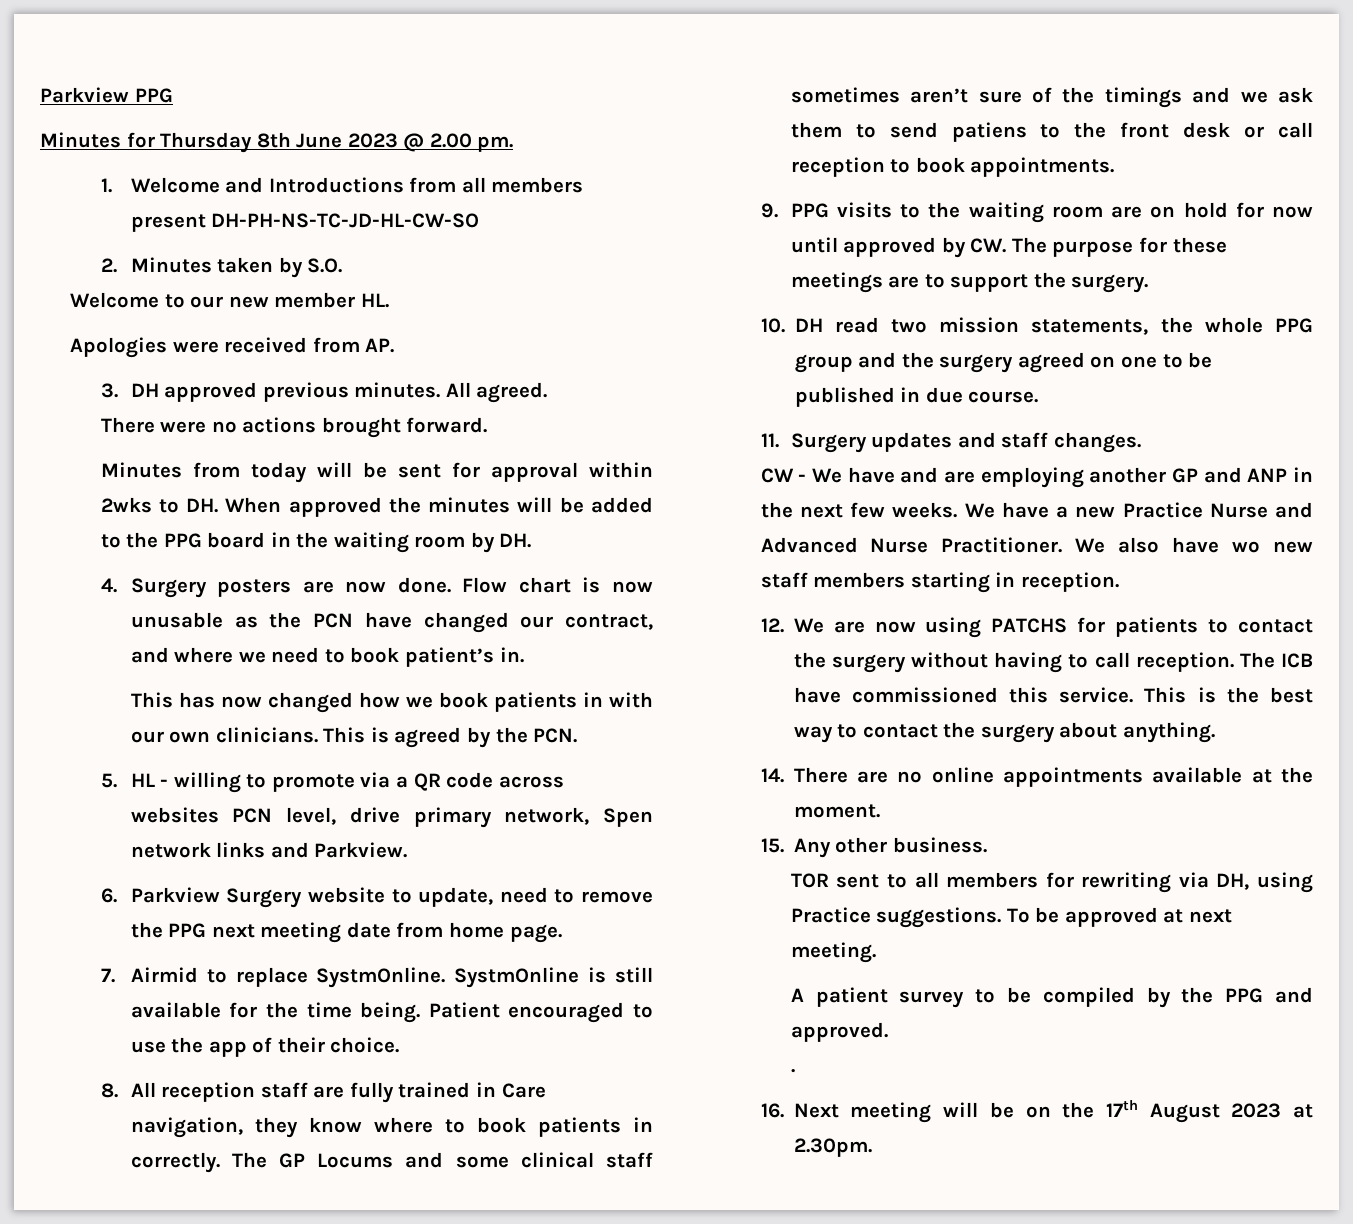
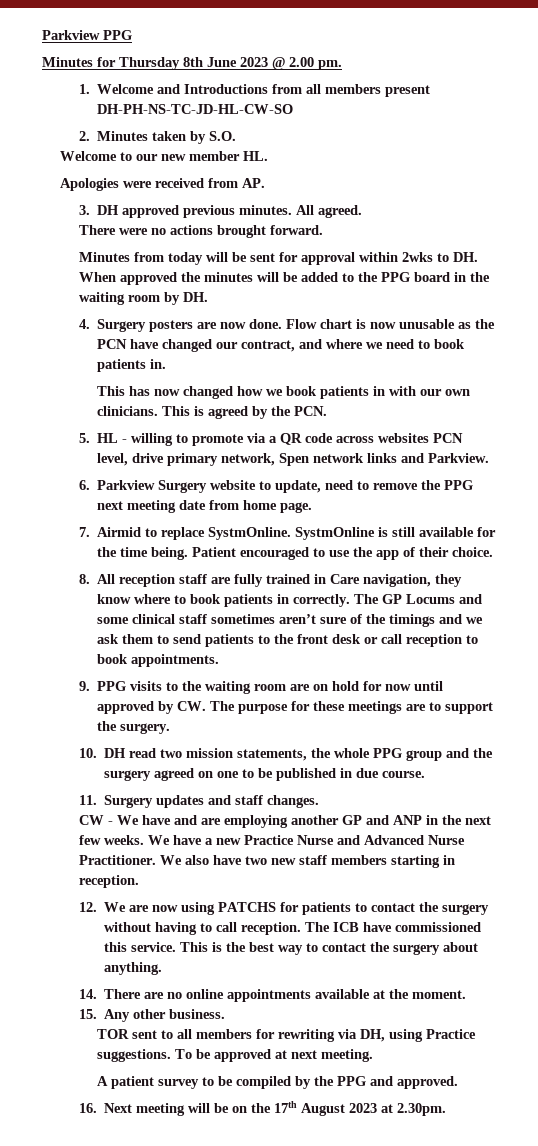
[404,647,494,667] patient’s -> [97,359,147,372] patients
[951,122,1027,142] patiens -> [205,634,255,647] patients
[1232,541,1261,553] wo -> [244,856,267,865] two
[790,1068,795,1073] // . -> (459, 1082) none

